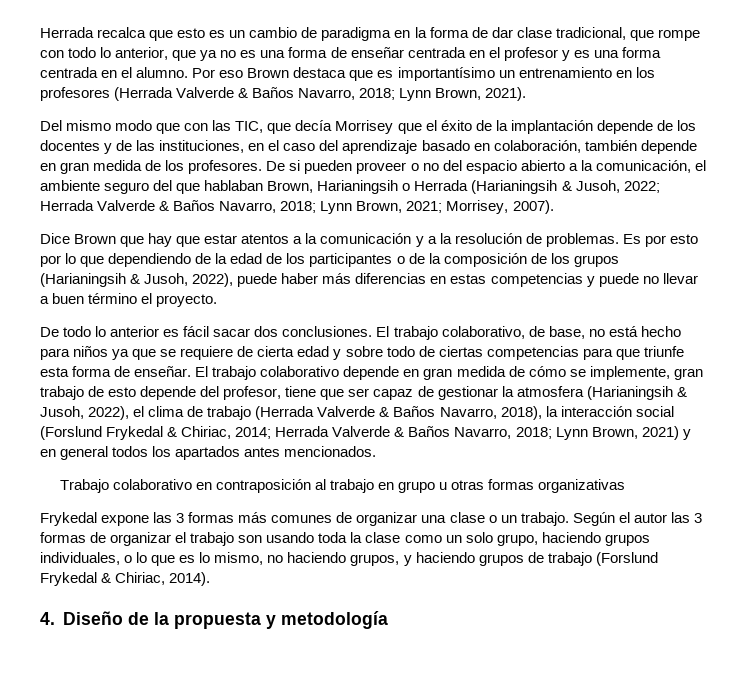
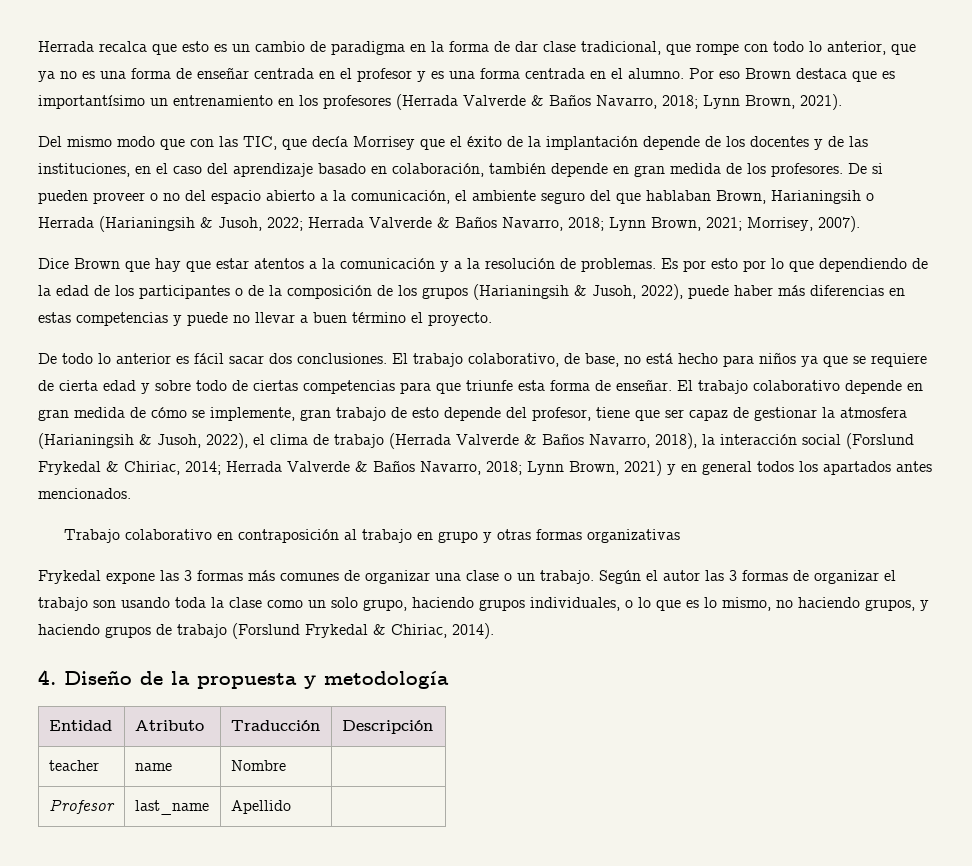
[439,482,448,490] u -> [483,532,493,543] y
(388, 620) none -> [48,720,112,731] [134,720,204,731] [230,720,320,731] [341,720,433,734] [48,760,99,771] [134,763,172,771] [230,760,286,771] [48,799,115,814] [134,800,209,815] [230,800,291,814] // Entidad | Atributo | Traducción | Descripción // teacher | name | Nombre | // Profesor | last_name | Apellido |

